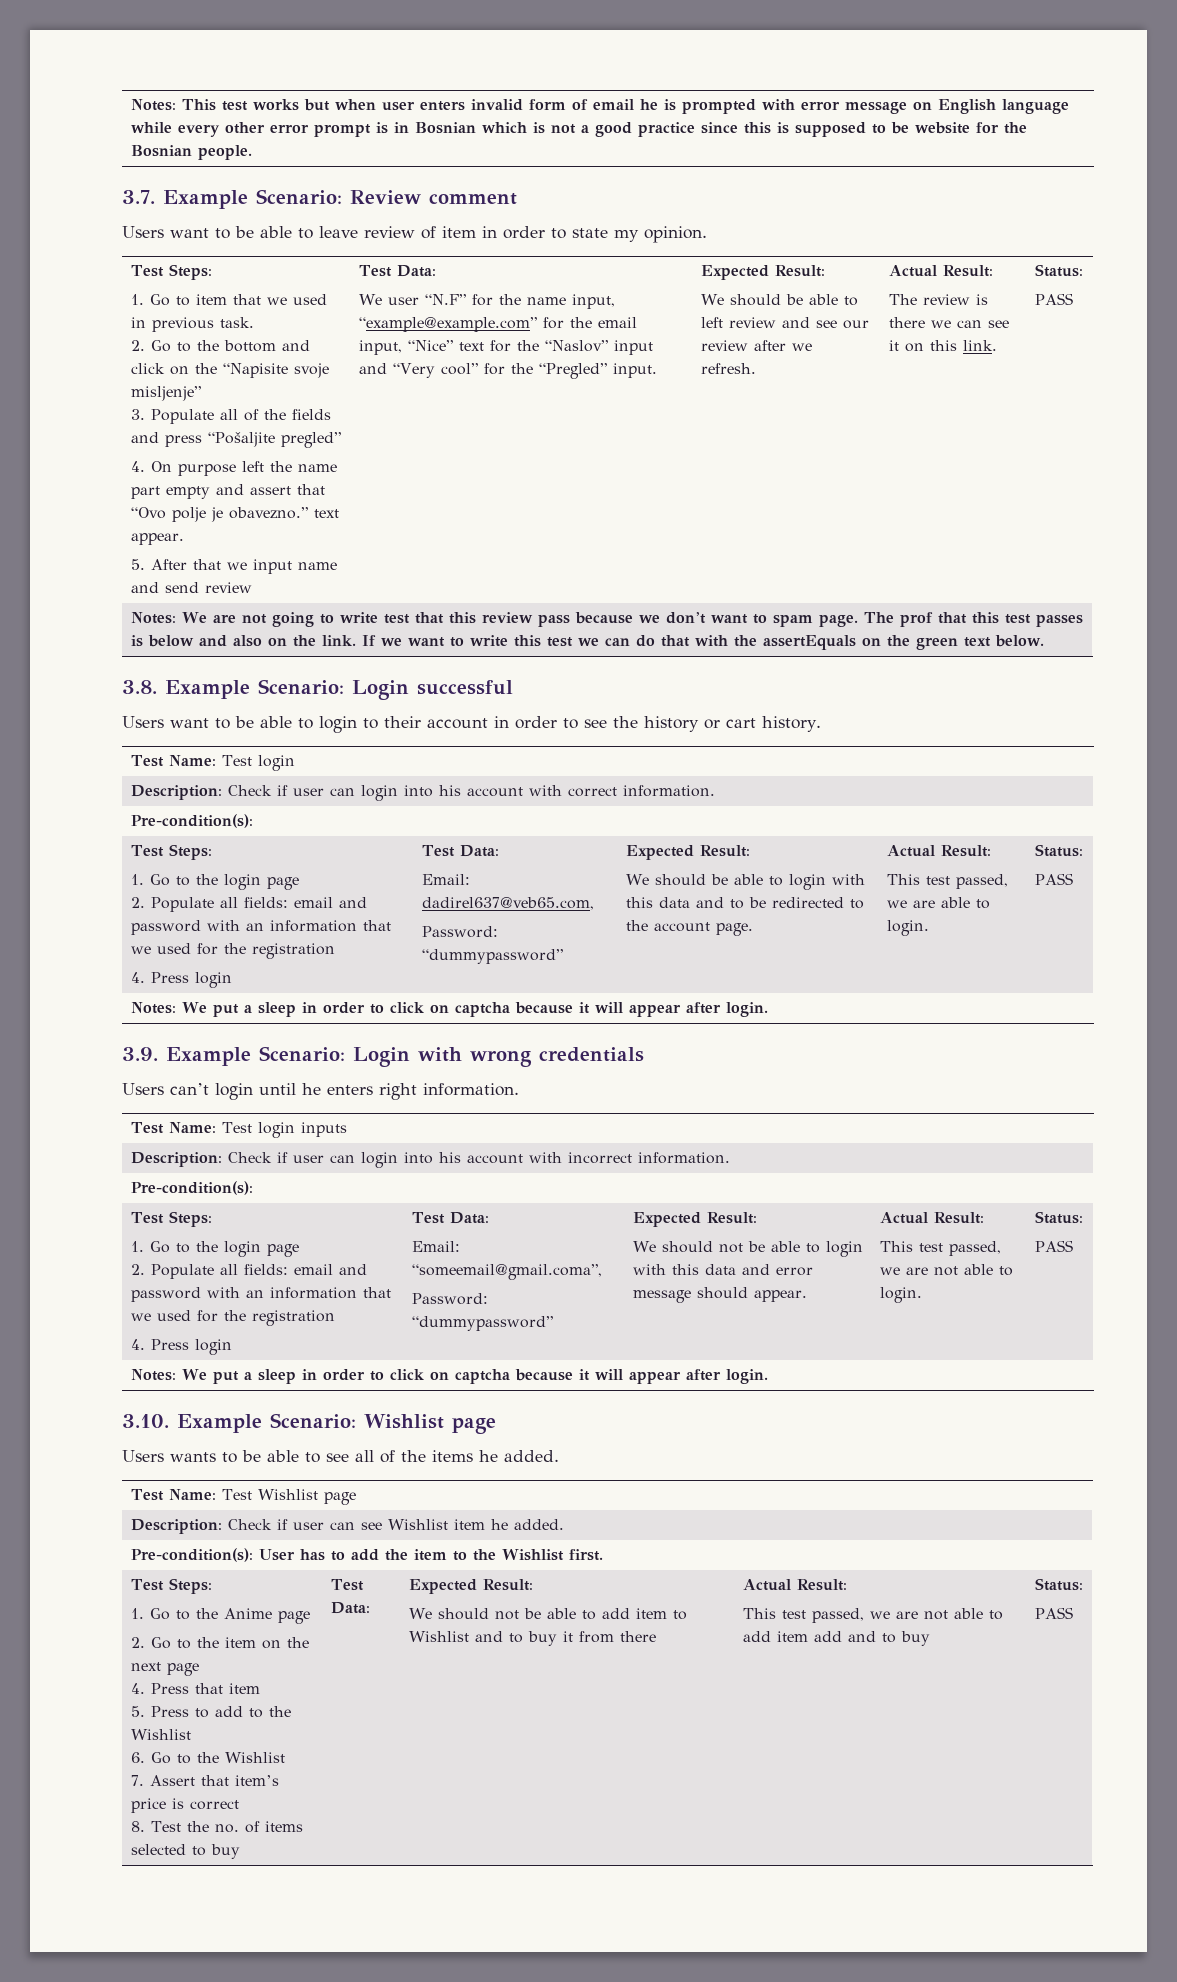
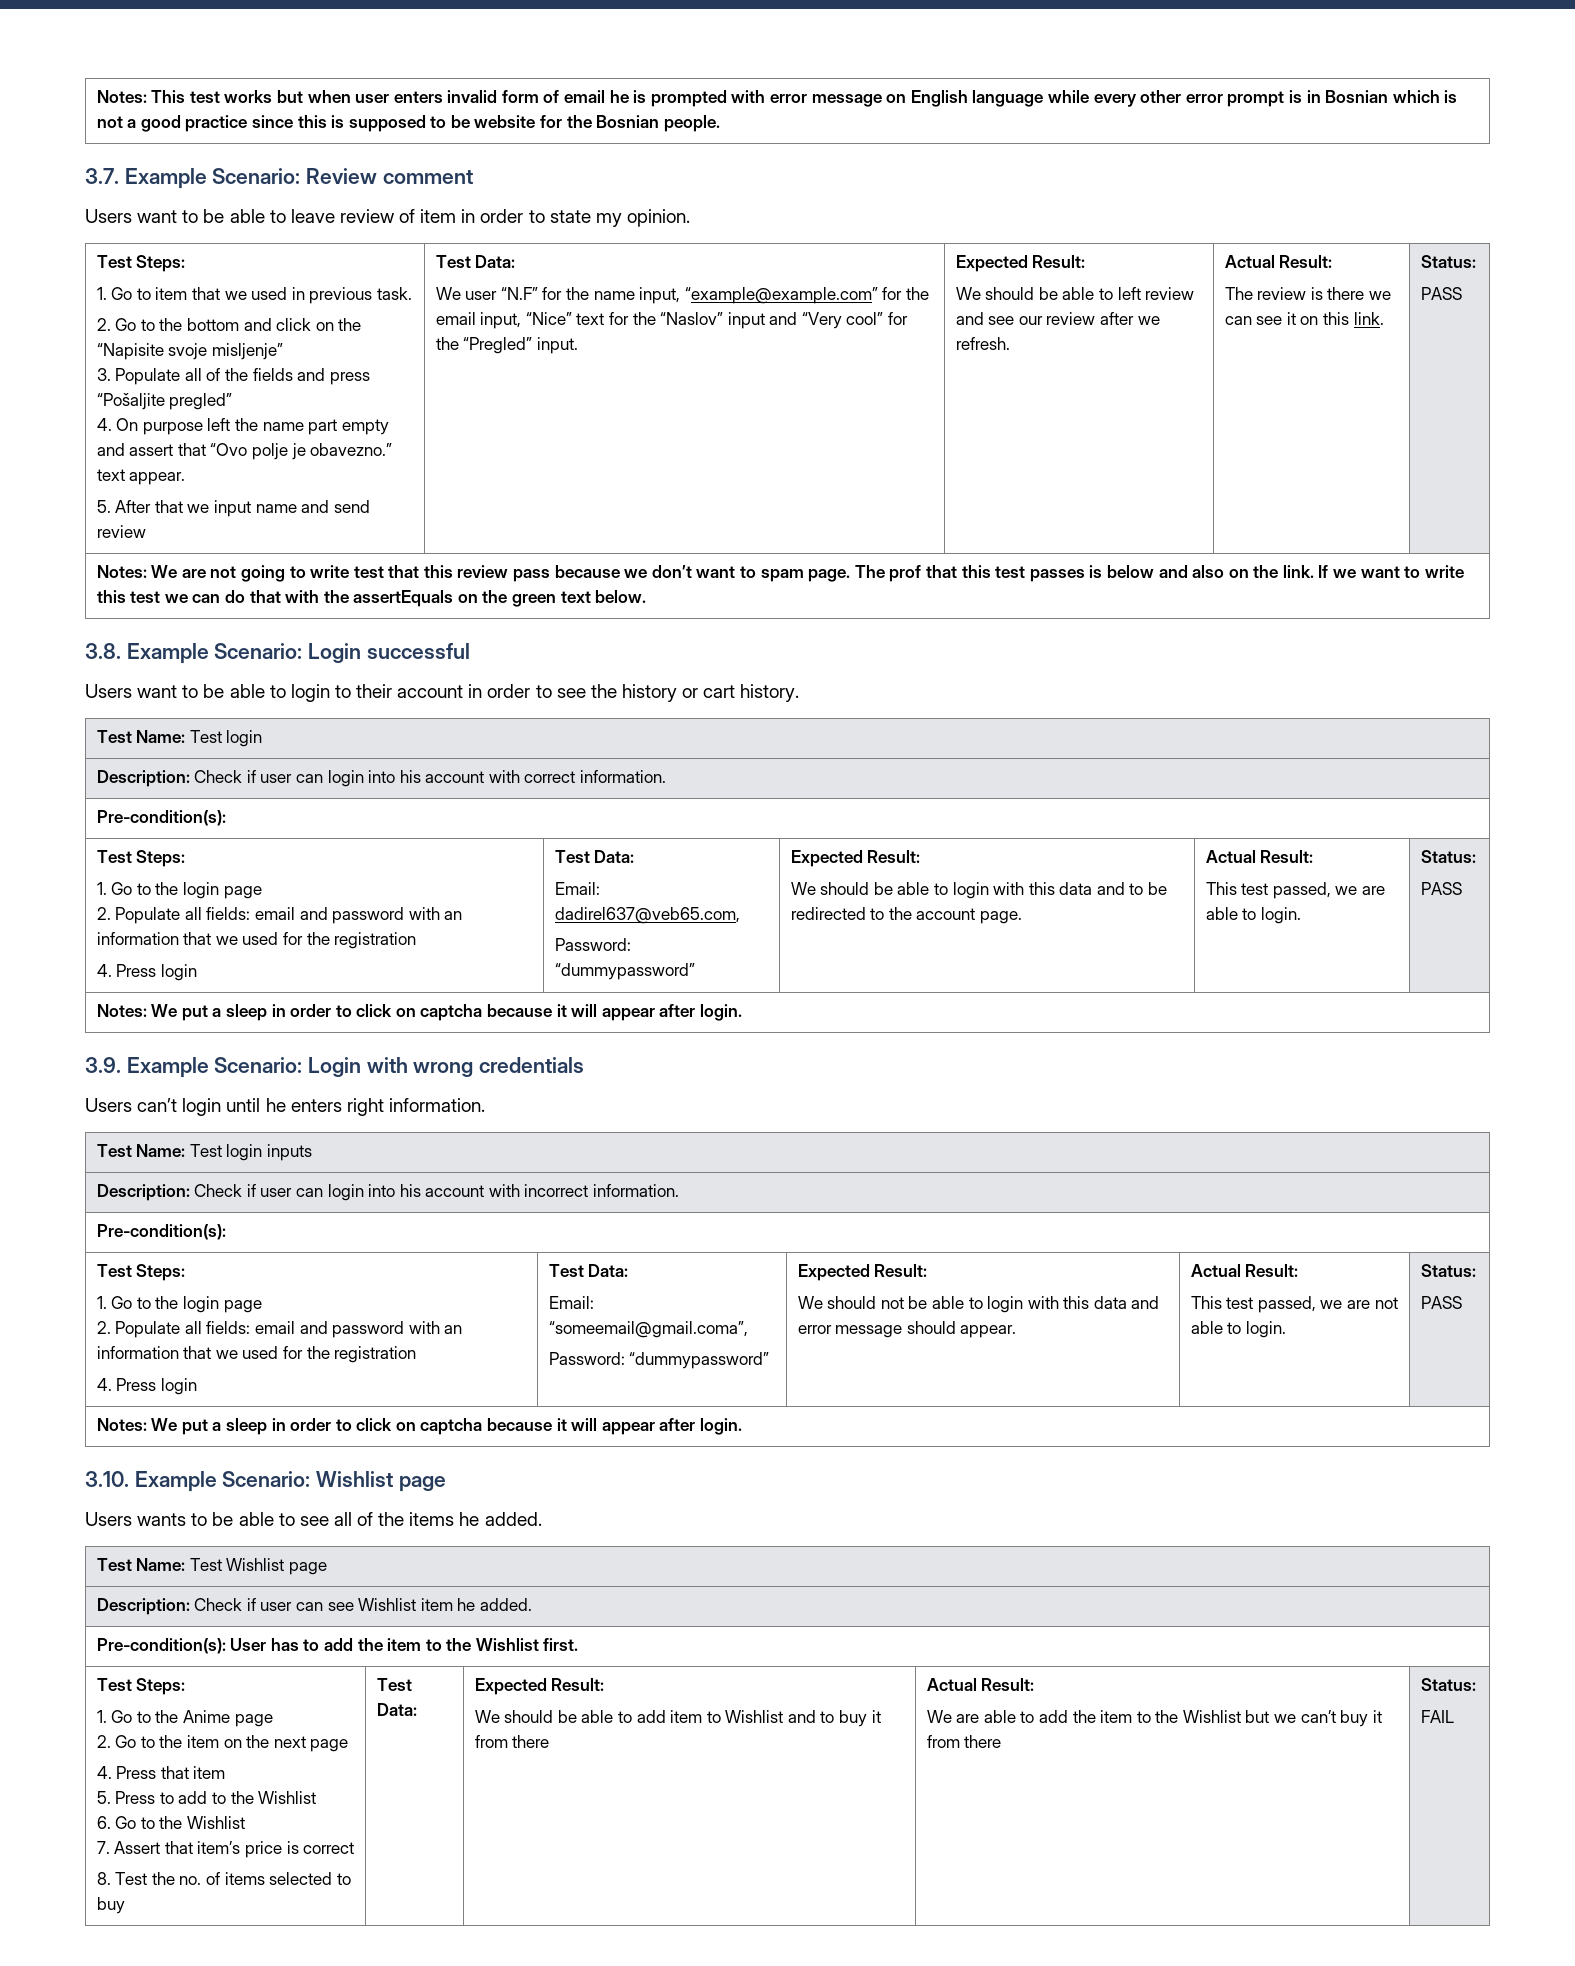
[494,1610,519,1620] not -> (554, 1716) none
[742,1608,1003,1623] [742,1631,930,1646] [1034,1578,1083,1591] [1034,1607,1073,1619] This test passed, we are not able to add item add and to buy | Status: // PASS -> [926,1710,1382,1727] [926,1735,1002,1748] [1420,1678,1476,1691] [1420,1710,1454,1723] We are able to add the item to the Wishlist but we can’t buy it from there | Status: // FAIL

